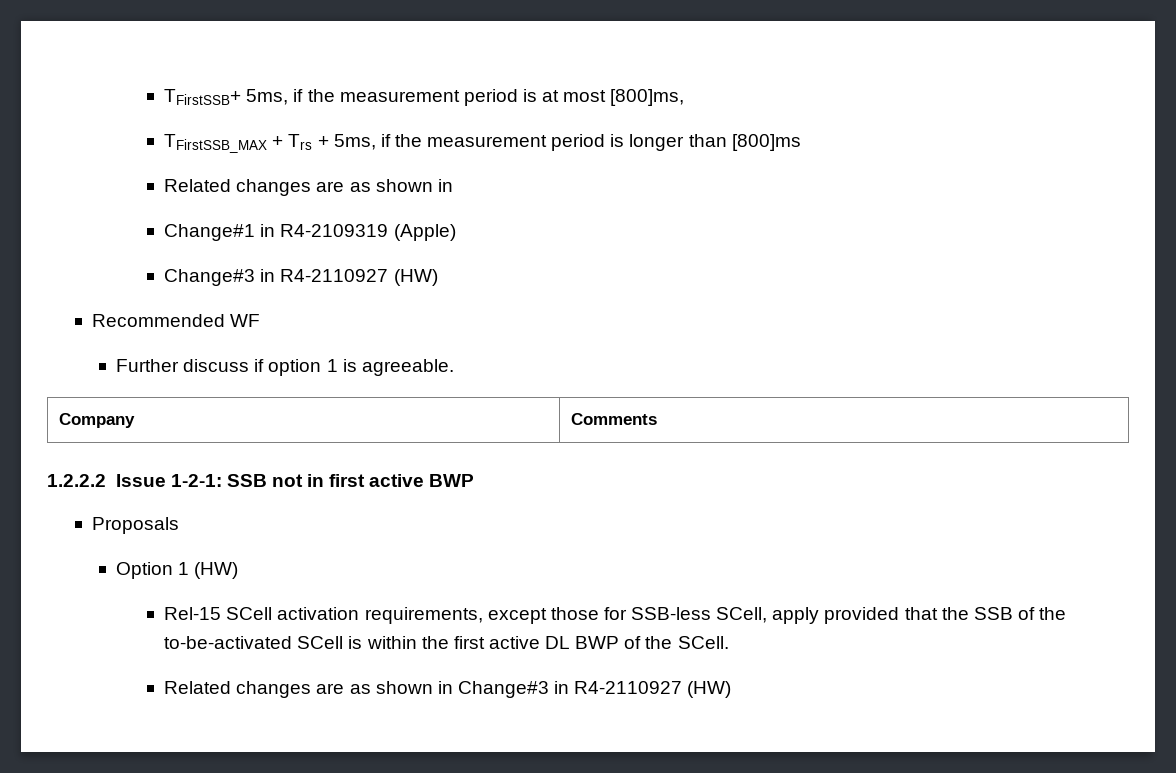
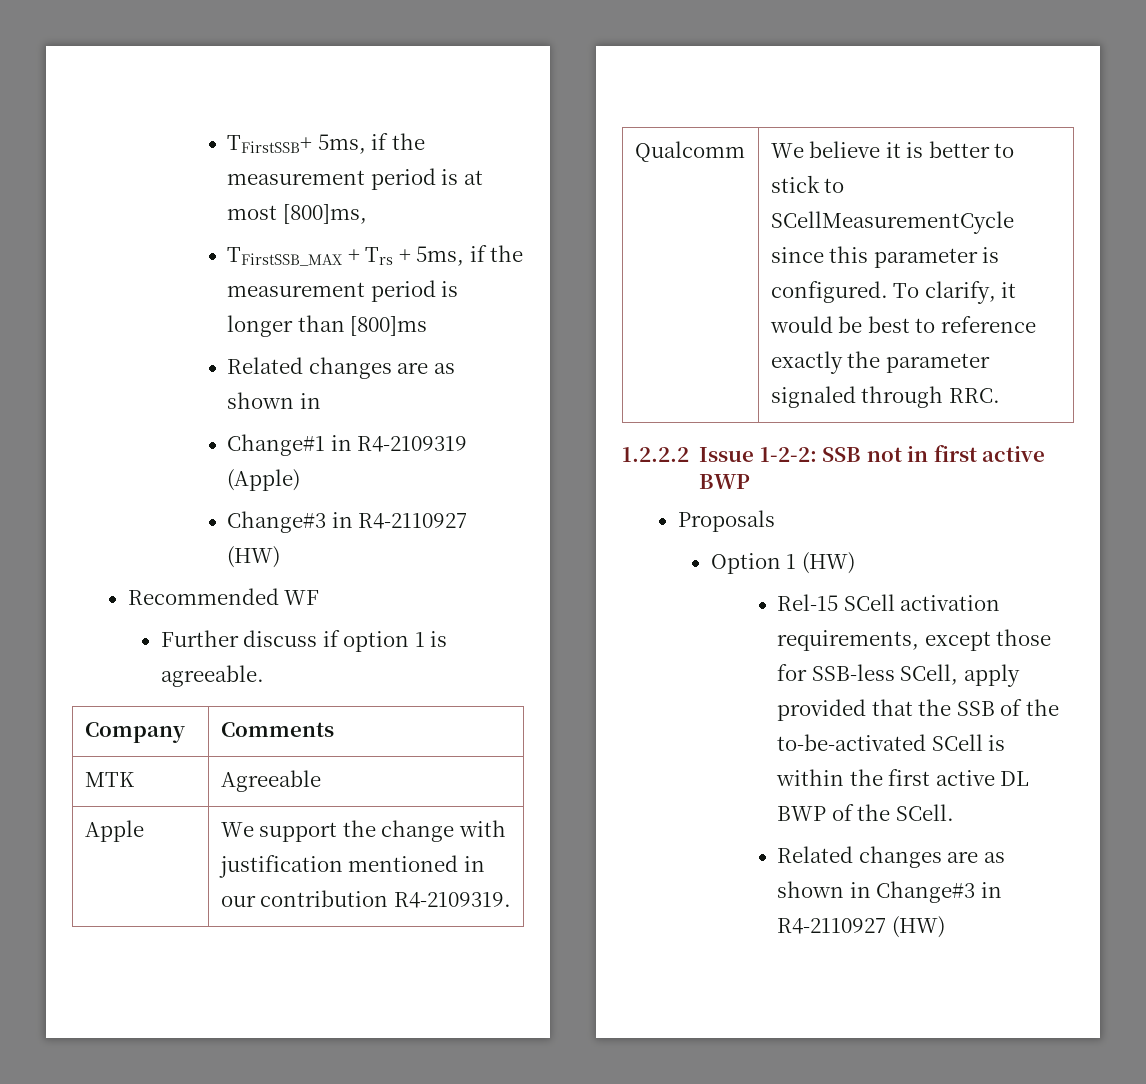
(657, 419) none -> [84,772,134,787] [220,770,321,792] [84,820,144,842] [220,820,506,842] [218,855,485,878] [220,890,511,908] [634,141,745,162] [770,141,1015,158] [770,175,845,193] [770,211,1014,234] [770,246,1000,268] [770,281,1017,304] [769,316,1036,333] [770,351,990,374] [770,386,1000,408] // MTK | Agreeable // Apple | We support the change with justification mentioned in our contribution R4-2109319. // Qualcomm | We believe it is better to stick to SCellMeasurementCycle since this parameter is configured. To clarify, it would be best to reference exactly the parameter signaled through RRC.
[170,474,222,487] 1-2-1: -> [759,447,817,462] 1-2-2:

